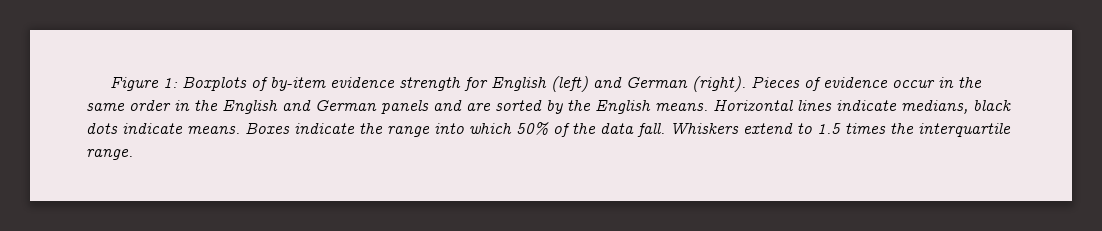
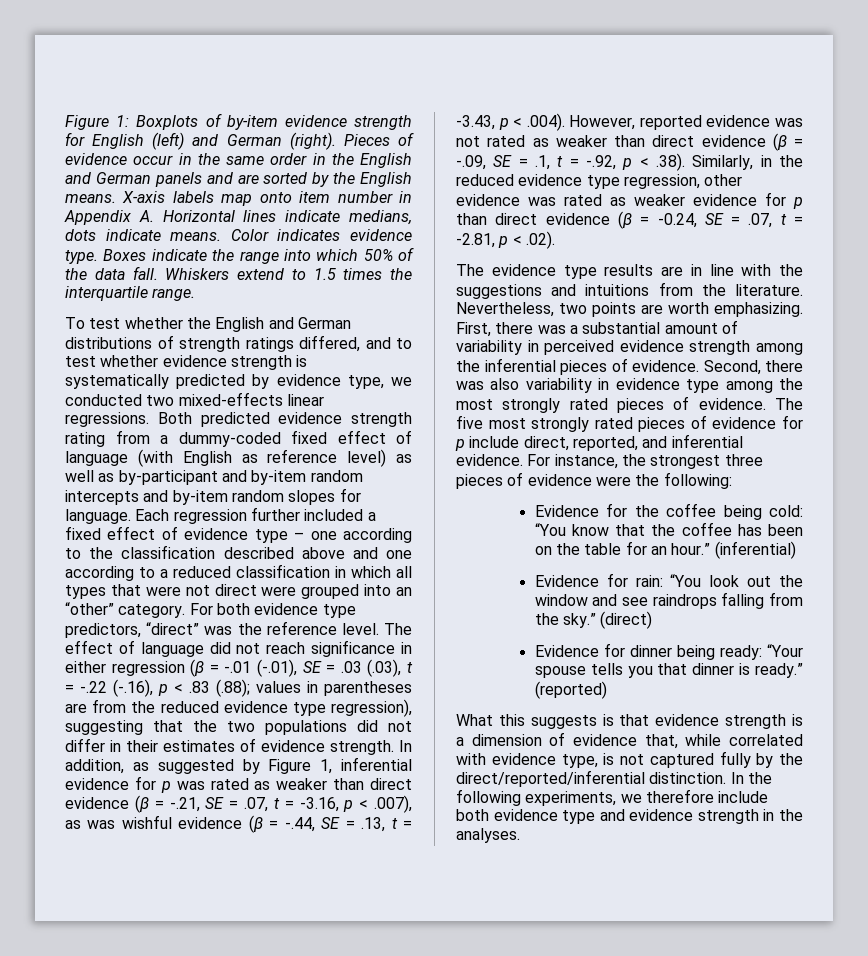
(708, 107) none -> [122,191,412,206] [64,210,154,225] X-axis labels map onto item number in Appendix A.
[973,100,1011,111] black -> (413, 217) none
(240, 130) none -> [230,229,412,241] [65,250,98,264] Color indicates evidence type.
(133, 154) none -> [65,317,351,332] [65,335,412,352] [65,355,308,370] [65,374,412,389] [65,392,324,406] [65,412,412,427] [65,430,412,447] [65,449,412,467] [65,470,363,485] [65,488,361,505] [65,507,376,524] [65,526,412,543] [65,545,413,559] [65,564,412,581] [65,584,412,599] [65,602,356,618] [65,621,412,638] [65,640,412,657] [65,659,414,677] [65,679,412,697] [65,699,413,717] [65,720,412,735] [65,738,412,755] [65,757,413,774] [65,776,412,793] [65,795,412,813] [65,815,412,833] [456,113,803,131] [456,133,803,151] [456,153,803,171] [456,174,743,189] [456,192,803,209] [456,211,804,229] [456,231,555,249] [456,264,803,279] [456,282,803,299] [456,302,803,317] [456,320,738,337] [456,340,803,355] [456,358,803,375] [456,378,803,393] [456,396,803,413] [456,415,803,432] [455,434,743,451] [456,454,763,469] [456,472,732,489] [534,503,803,520] [534,522,803,536] [534,541,796,559] [534,573,803,587] [534,592,803,609] [534,611,653,629] [534,643,803,660] [534,663,803,678] [534,681,607,699] [456,714,803,729] [456,732,803,749] [456,751,803,768] [456,770,772,787] [456,789,769,806] [456,809,803,824] [456,828,520,843] // To test whether the English and German distributions of strength ratings differed, and to test whether evidence strength is systematically predicted by evidence type, we conducted two mixed-effects linear regressions. Both predicted evidence strength rating from a dummy-coded fixed effect of language (with English as reference level) as well as by-participant and by-item random intercepts and by-item random slopes for language. Each regression further included a fixed effect of evidence type – one according to the classification described above and one according to a reduced classification in which all types that were not direct were grouped into an “other” category. For both evidence type predictors, “direct” was the reference level. The effect of language did not reach significance in either regression (β = -.01 (-.01), SE = .03 (.03), t = -.22 (-.16), p < .83 (.88); values in parentheses are from the reduced evidence type regression), suggesting that the two populations did not differ in their estimates of evidence strength. In addition, as suggested by Figure 1, inferential evidence for p was rated as weaker than direct evidence (β = -.21, SE = .07, t = -3.16, p < .007), as was wishful evidence (β = -.44, SE = .13, t = -3.43, p < .004). However, reported evidence was not rated as weaker than direct evidence (β = -.09, SE = .1, t = -.92, p < .38). Similarly, in the reduced evidence type regression, other evidence was rated as weaker evidence for p than direct evidence (β = -0.24, SE = .07, t = -2.81, p < .02). // The evidence type results are in line with the suggestions and intuitions from the literature. Nevertheless, two points are worth emphasizing. First, there was a substantial amount of variability in perceived evidence strength among the inferential pieces of evidence. Second, there was also variability in evidence type among the most strongly rated pieces of evidence. The five most strongly rated pieces of evidence for p include direct, reported, and inferential evidence. For instance, the strongest three pieces of evidence were the following: // Evidence for the coffee being cold: “You know that the coffee has been on the table for an hour.” (inferential) // Evidence for rain: “You look out the window and see raindrops falling from the sky.” (direct) // Evidence for dinner being ready: “Your spouse tells you that dinner is ready.” (reported) // What this suggests is that evidence strength is a dimension of evidence that, while correlated with evidence type, is not captured fully by the direct/reported/inferential distinction. In the following experiments, we therefore include both evidence type and evidence strength in the analyses.

